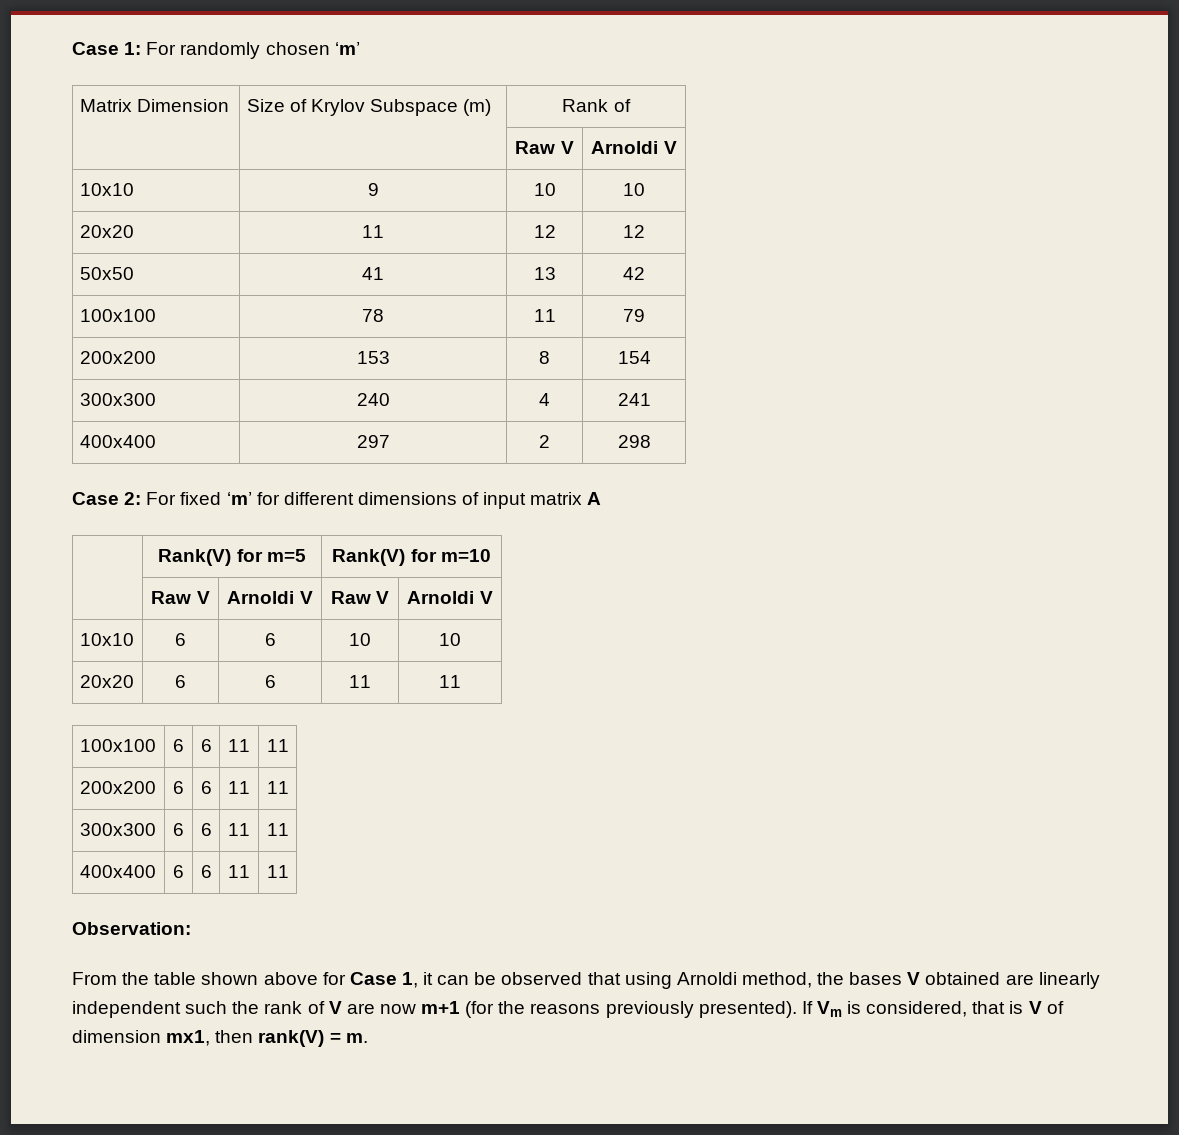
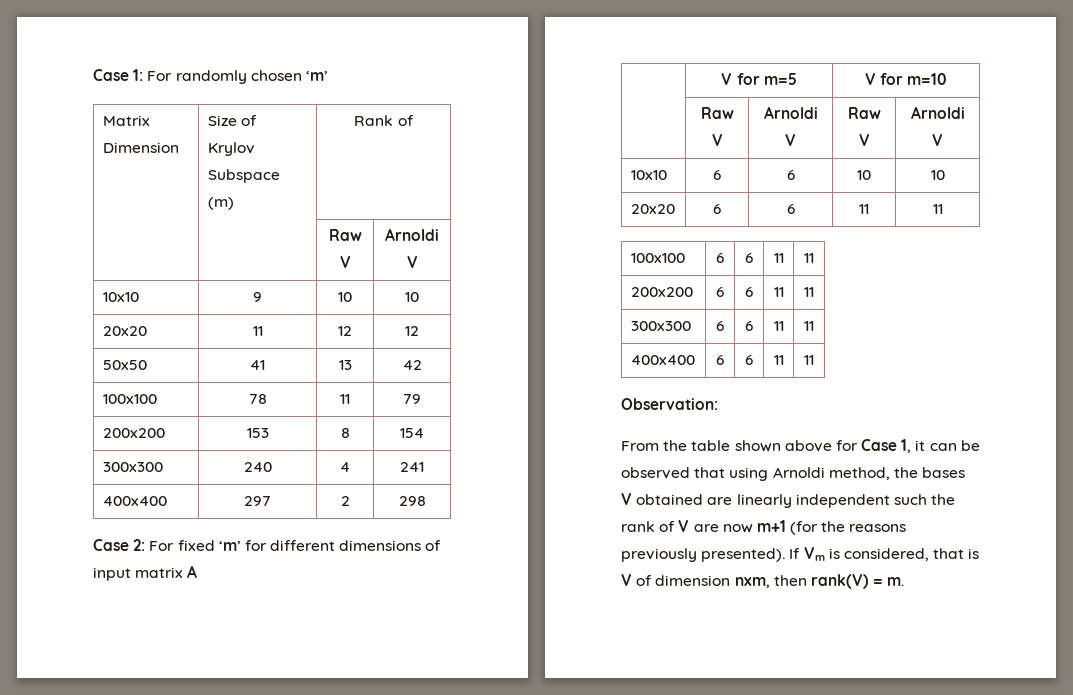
[158,549,232,566] Rank(V) -> [721,73,733,85] V
[332,549,406,566] Rank(V) -> [864,73,876,85] V
[166,1030,211,1046] mx1, -> [734,577,770,588] nxm,

